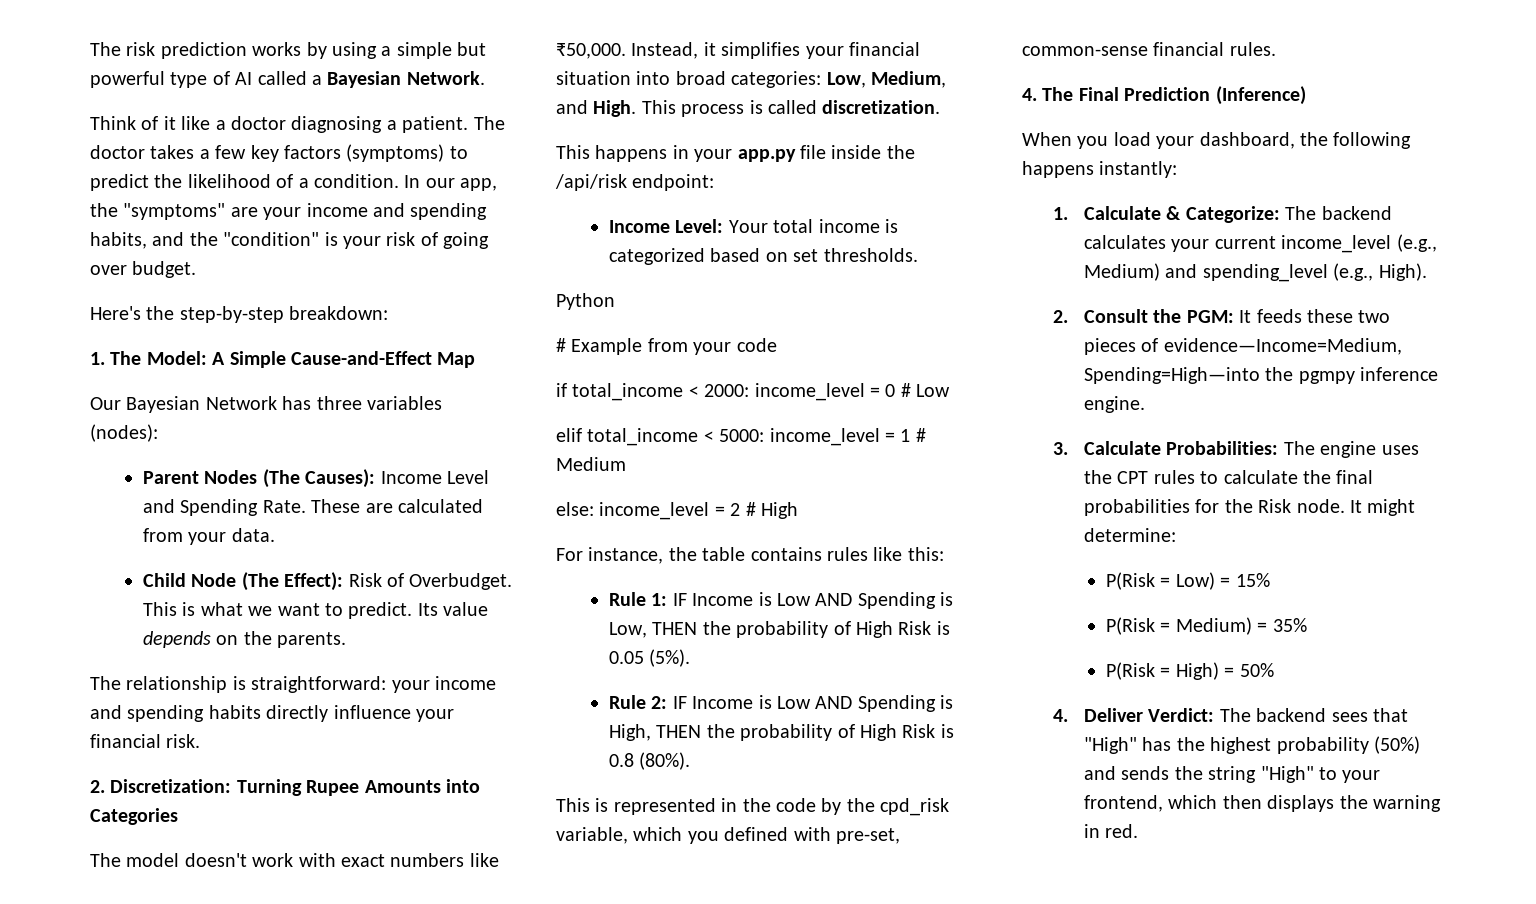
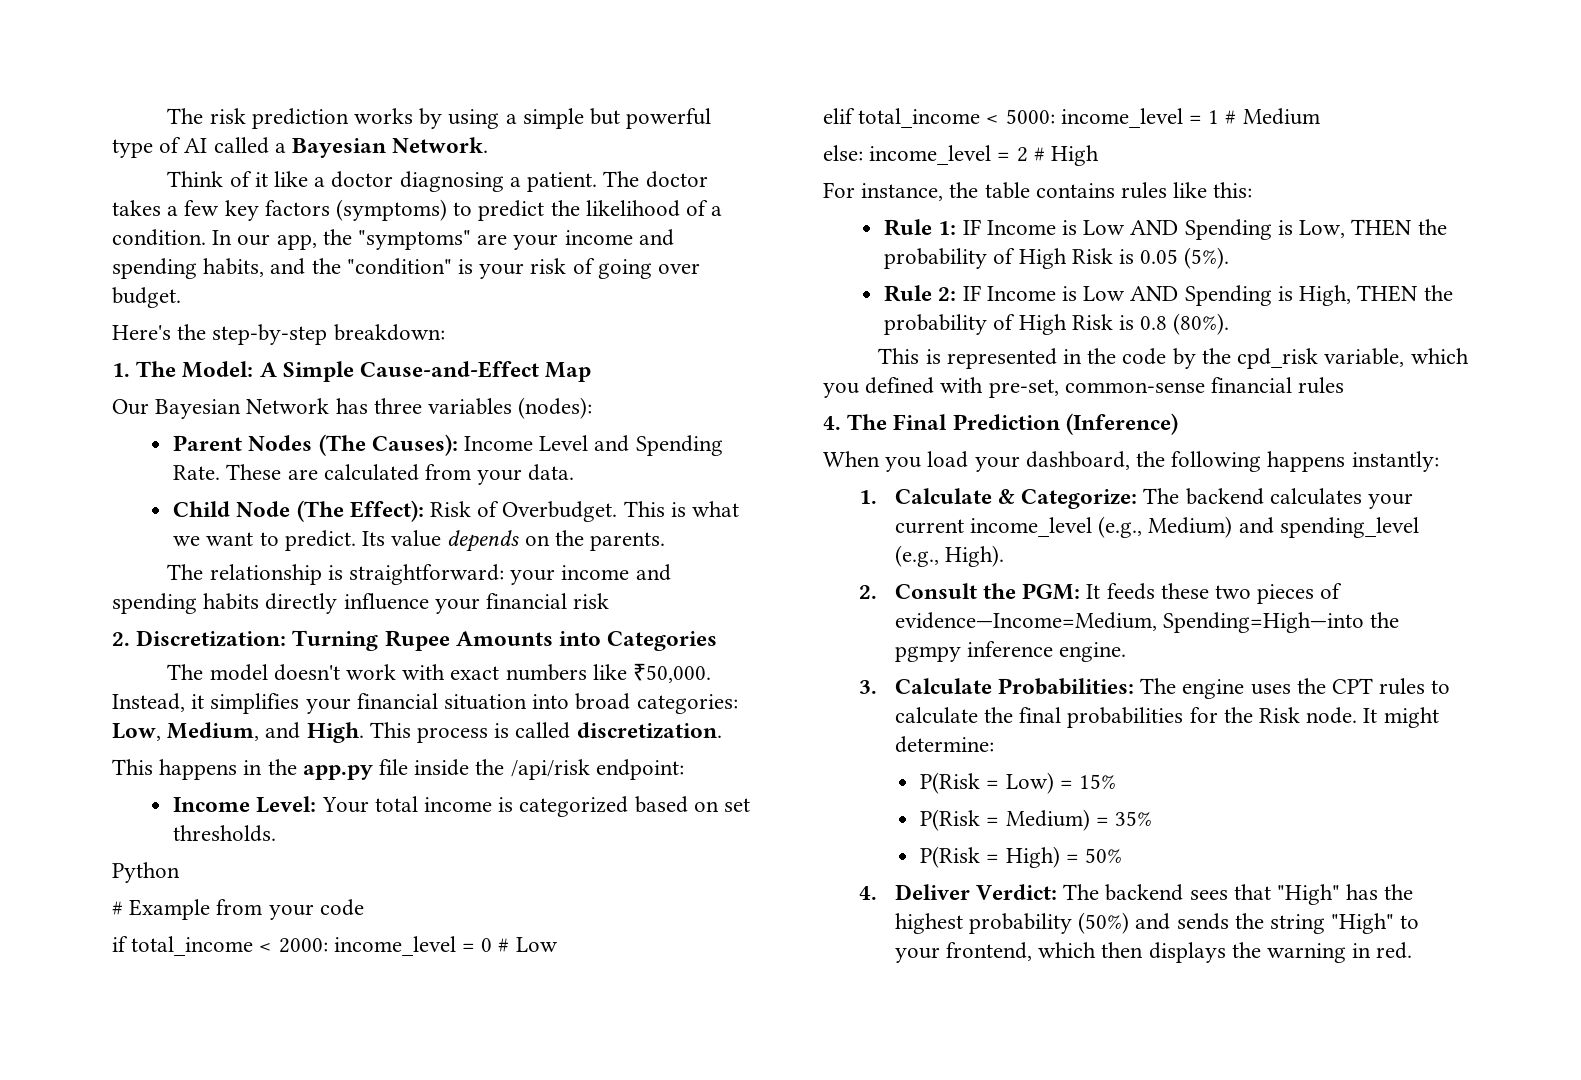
[166,734,201,748] risk. -> [573,593,610,609] risk
[694,149,733,162] your -> [267,759,297,775] the
[1229,42,1276,56] rules. -> [1298,377,1345,394] rules

